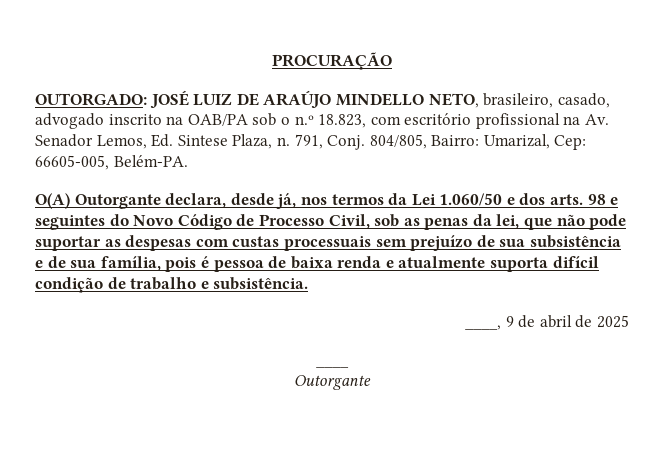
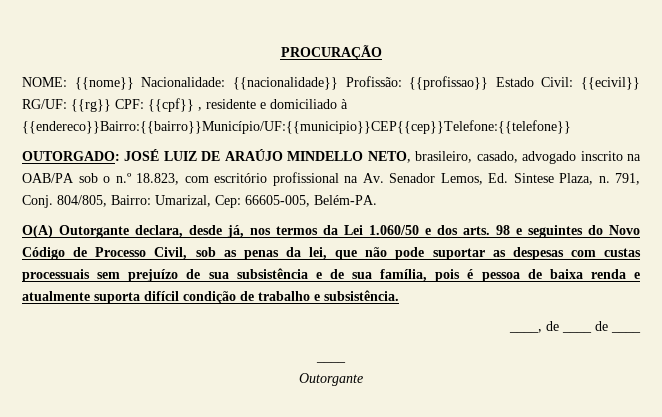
(392, 61) none -> [22,76,640,90] [22,98,348,112] [22,120,571,134] // NOME: {{nome}} Nacionalidade: {{nacionalidade}} Profissão: {{profissao}} Estado Civil: {{ecivil}} RG/UF: {{rg}} CPF: {{cpf}} , residente e domiciliado à {{endereco}}Bairro:{{bairro}}Município/UF:{{municipio}}CEP{{cep}}Telefone:{{telefone}}
[505,315,629,328] 9 de abril de 2025 -> [546,321,559,331] [562,331,592,333] [595,321,608,331] [611,331,641,333] de ____ de ____

